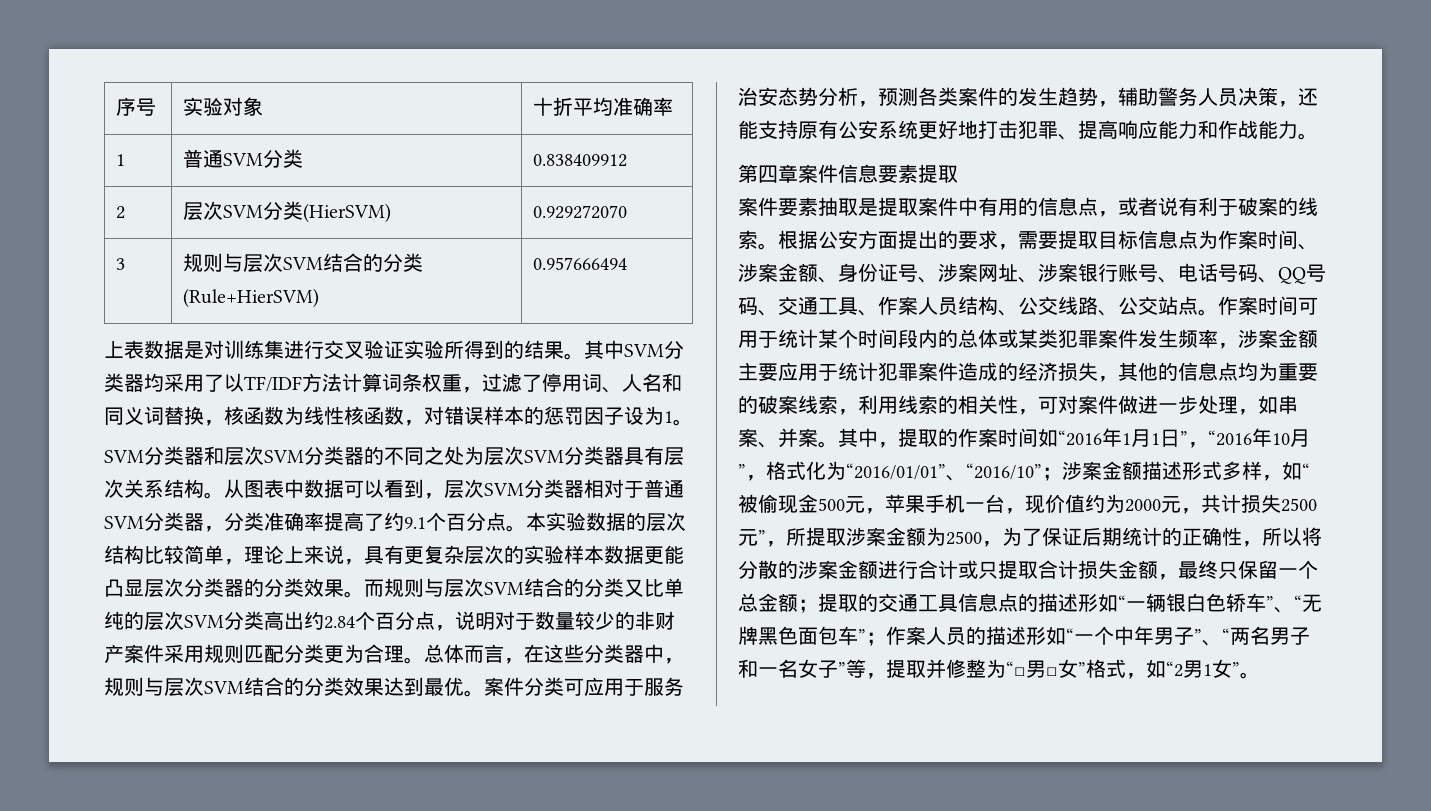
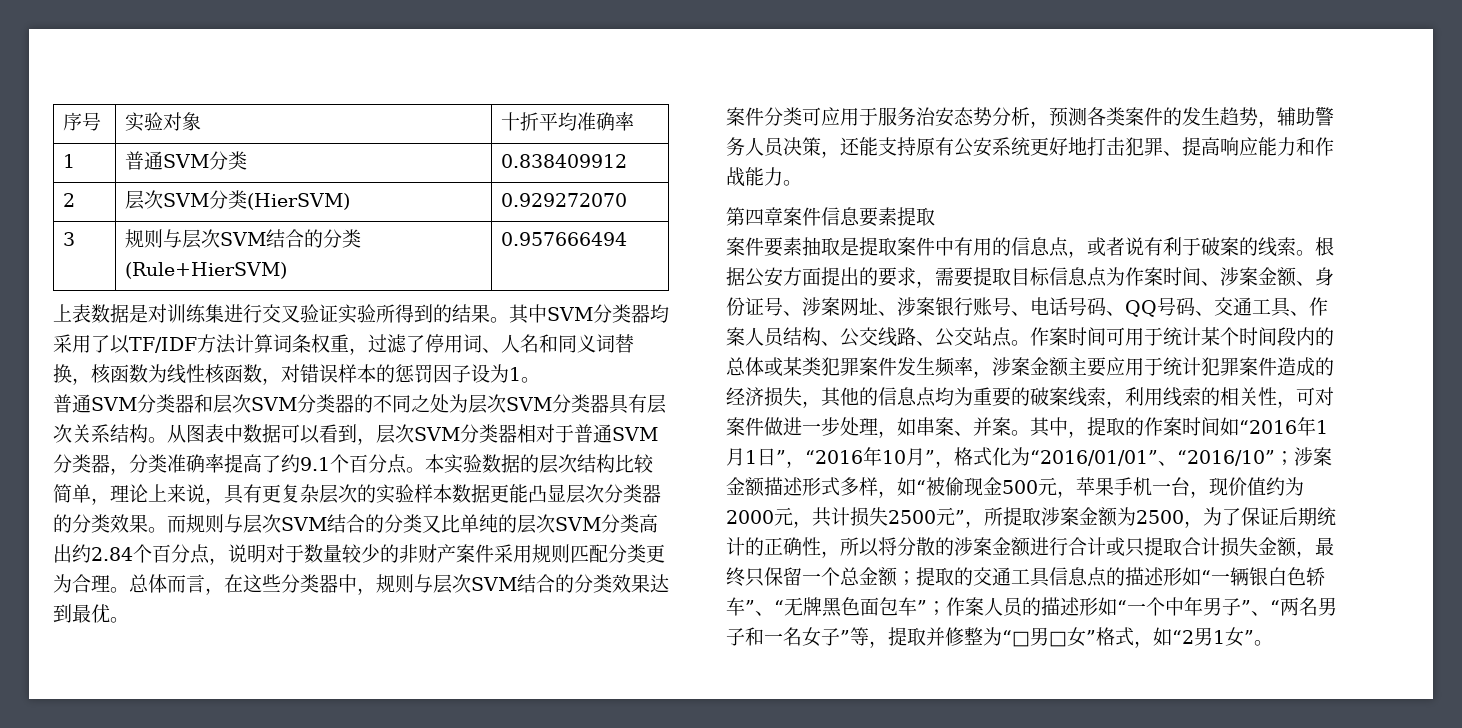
(693, 422) none -> [53,394,91,413] 普通
(484, 693) none -> (129, 620) //

